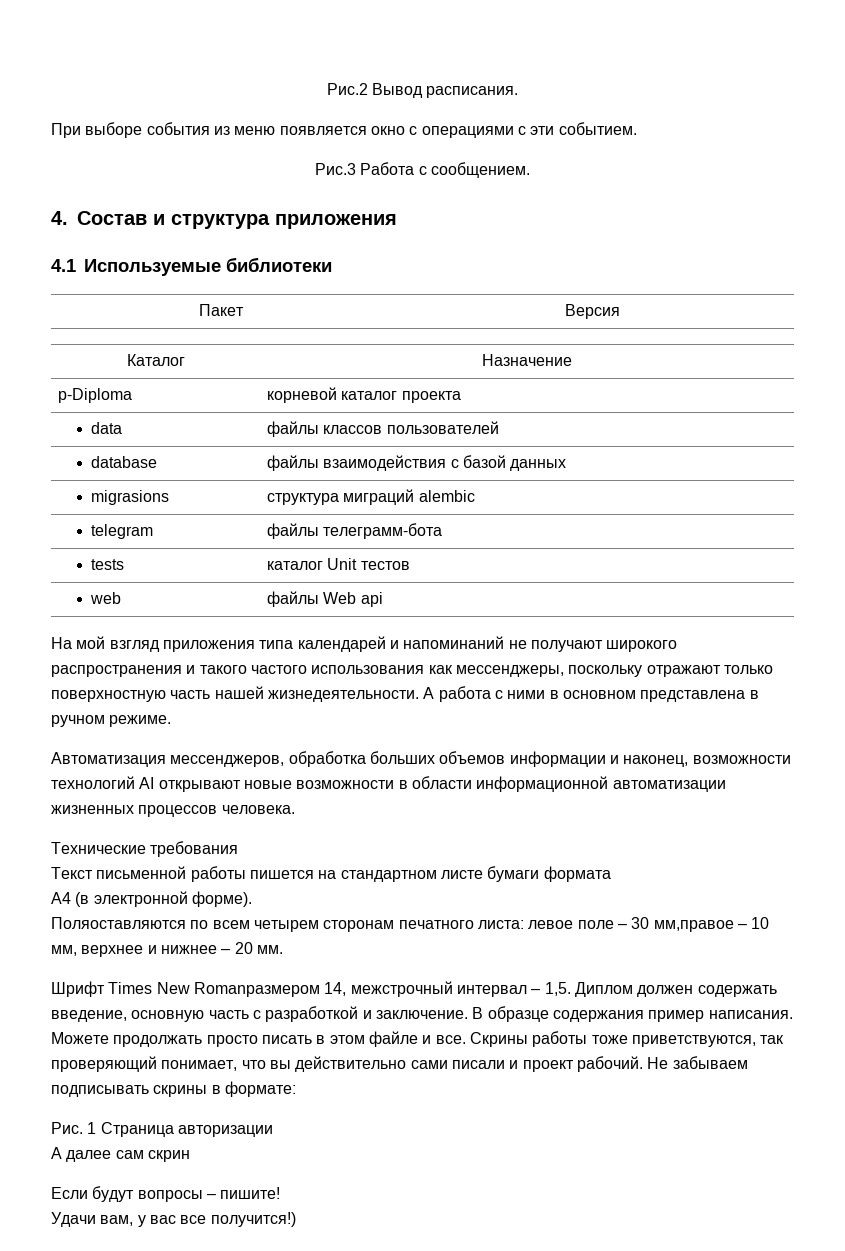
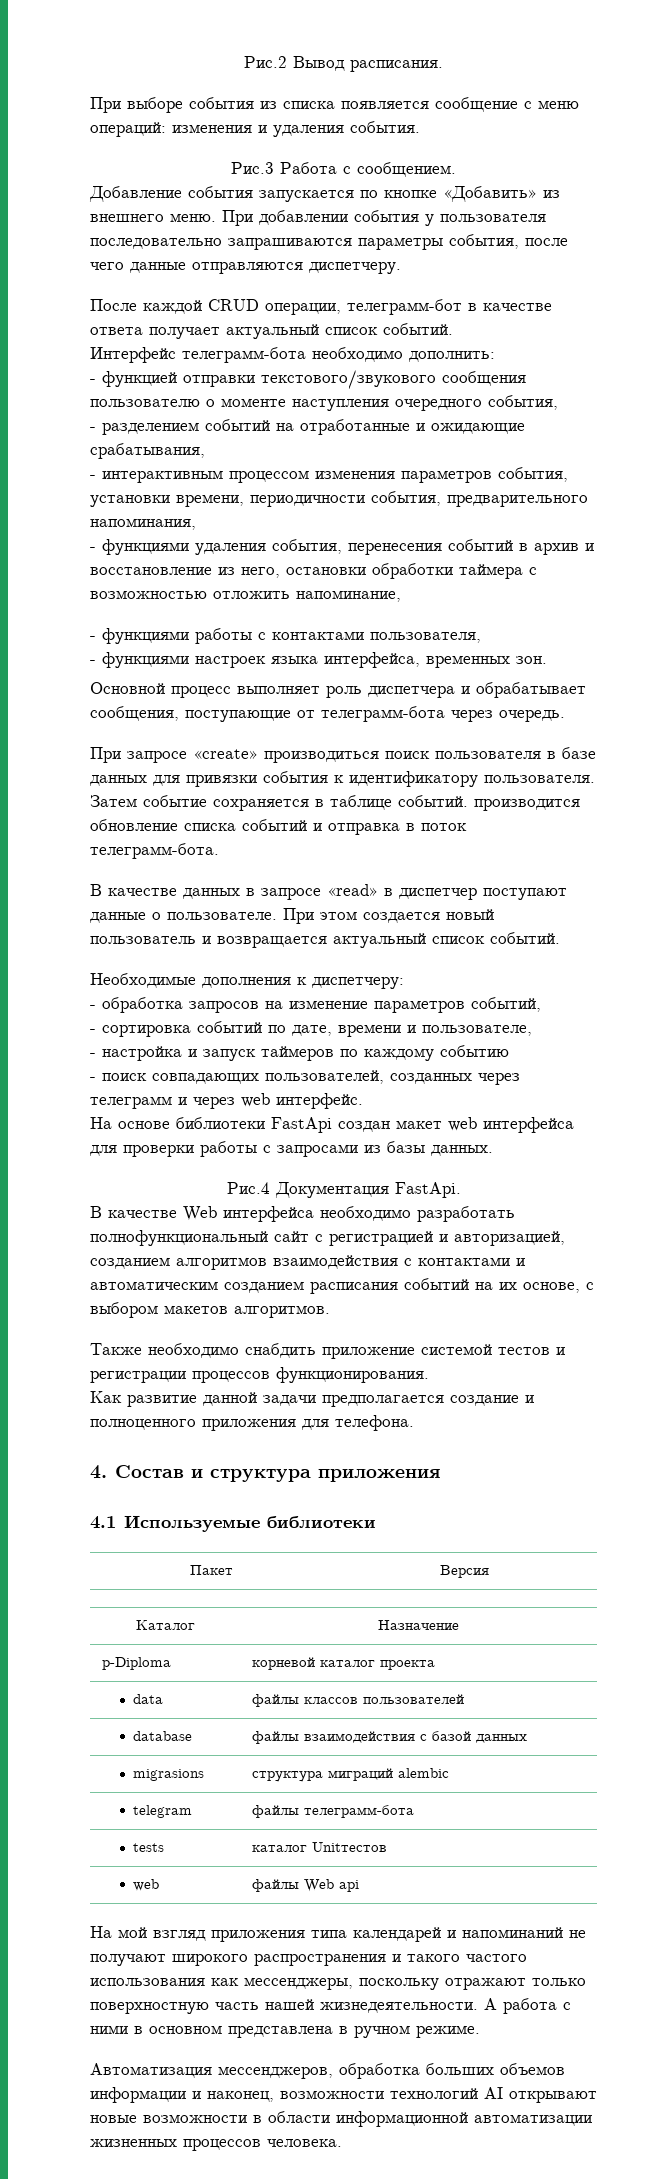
[234,122,637,138] [315,162,530,178] меню появляется окно с операциями с эти событием. // Рис.3 Работа с сообщением. -> [283,97,579,112] [90,121,420,137] [231,162,456,177] [89,186,560,202] [90,210,546,226] [90,234,568,250] [90,262,401,274] [90,299,552,315] [90,323,453,339] [90,347,495,363] [90,370,526,389] [90,395,558,411] [90,419,525,435] [90,443,205,459] [90,467,568,483] [90,491,588,507] [90,518,196,530] [90,539,594,555] [90,563,537,579] [90,590,401,602] [90,628,481,644] [90,652,547,668] [90,682,586,698] [90,706,565,722] [90,747,596,763] [90,771,595,787] [90,795,580,811] [90,819,467,835] [90,843,219,859] [90,884,567,900] [90,908,494,924] [90,932,560,948] [90,973,404,989] [90,997,541,1013] [90,1021,532,1037] [90,1045,509,1061] [90,1070,520,1085] [90,1093,363,1109] [90,1117,574,1133] [90,1141,493,1157] [226,1182,461,1198] [90,1206,515,1222] [90,1230,565,1246] [90,1255,525,1270] [90,1278,594,1294] [90,1302,330,1318] [90,1343,565,1359] [90,1367,429,1383] [90,1391,534,1407] [90,1415,414,1431] списка появляется сообщение с меню операций: изменения и удаления события. // Рис.3 Работа с сообщением. // Добавление события запускается по кнопке «Добавить» из внешнего меню. При добавлении события у пользователя последовательно запрашиваются параметры события, после чего данные отправляются диспетчеру. // После каждой CRUD операции, телеграмм-бот в качестве ответа получает актуальный список событий. // Интерфейс телеграмм-бота необходимо дополнить: // - функцией отправки текстового/звукового сообщения пользователю о моменте наступления очередного события, // - разделением событий на отработанные и ожидающие срабатывания, // - интерактивным процессом изменения параметров события, установки времени, периодичности события, предварительного напоминания, // - функциями удаления события, перенесения событий в архив и восстановление из него, остановки обработки таймера с возможностью отложить напоминание, // - функциями работы с контактами пользователя, // - функциями настроек языка интерфейса, временных зон. // Основной процесс выполняет роль диспетчера и обрабатывает сообщения, поступающие от телеграмм-бота через очередь. // При запросе «create» производиться поиск пользователя в базе данных для привязки события к идентификатору пользователя. Затем событие сохраняется в таблице событий. производится обновление списка событий и отправка в поток телеграмм-бота. // В качестве данных в запросе «read» в диспетчер поступают данные о пользователе. При этом создается новый пользователь и возвращается актуальный список событий. // Необходимые дополнения к диспетчеру: // - обработка запросов на изменение параметров событий, // - сортировка событий по дате, времени и пользователе, // - настройка и запуск таймеров по каждому событию // - поиск совпадающих пользователей, созданных через телеграмм и через web интерфейс. // На основе библиотеки FastApi создан макет web интерфейса для проверки работы с запросами из базы данных. // Рис.4 Документация FastApi. // В качестве Web интерфейса необходимо разработать полнофункциональный сайт с регистрацией и авторизацией, созданием алгоритмов взаимодействия с контактами и автоматическим созданием расписания событий на их основе, с выбором макетов алгоритмов. // Также необходимо снабдить приложение системой тестов и регистрации процессов функционирования. // Как развитие данной задачи предполагается создание и полноценного приложения для телефона.
[327,558,410,570] Unit тестов -> [311,1842,387,1852] Unitтестов
[51,841,239,857] [51,866,611,882] [51,891,252,907] [51,917,770,932] [51,942,283,957] [51,981,777,997] [51,1006,793,1022] [51,1031,785,1047] [51,1056,748,1072] [51,1081,296,1097] [51,1122,273,1137] [51,1147,190,1162] [51,1186,281,1202] [51,1212,296,1227] // Технические требования // Текст письменной работы пишется на стандартном листе бумаги формата // А4 (в электронной форме). // Поляоставляются по всем четырем сторонам печатного листа: левое поле – 30 мм,правое – 10 мм, верхнее и нижнее – 20 мм. // Шрифт Times New Romanразмером 14, межстрочный интервал – 1,5. Диплом должен содержать введение, основную часть с разработкой и заключение. В образце содержания пример написания. Можете продолжать просто писать в этом файле и все. Скрины работы тоже приветствуются, так проверяющий понимает, что вы действительно сами писали и проект рабочий. Не забываем подписывать скрины в формате: // Рис. 1 Страница авторизации // А далее сам скрин // Если будут вопросы – пишите! // Удачи вам, у вас все получится!) -> (342, 2143) none

